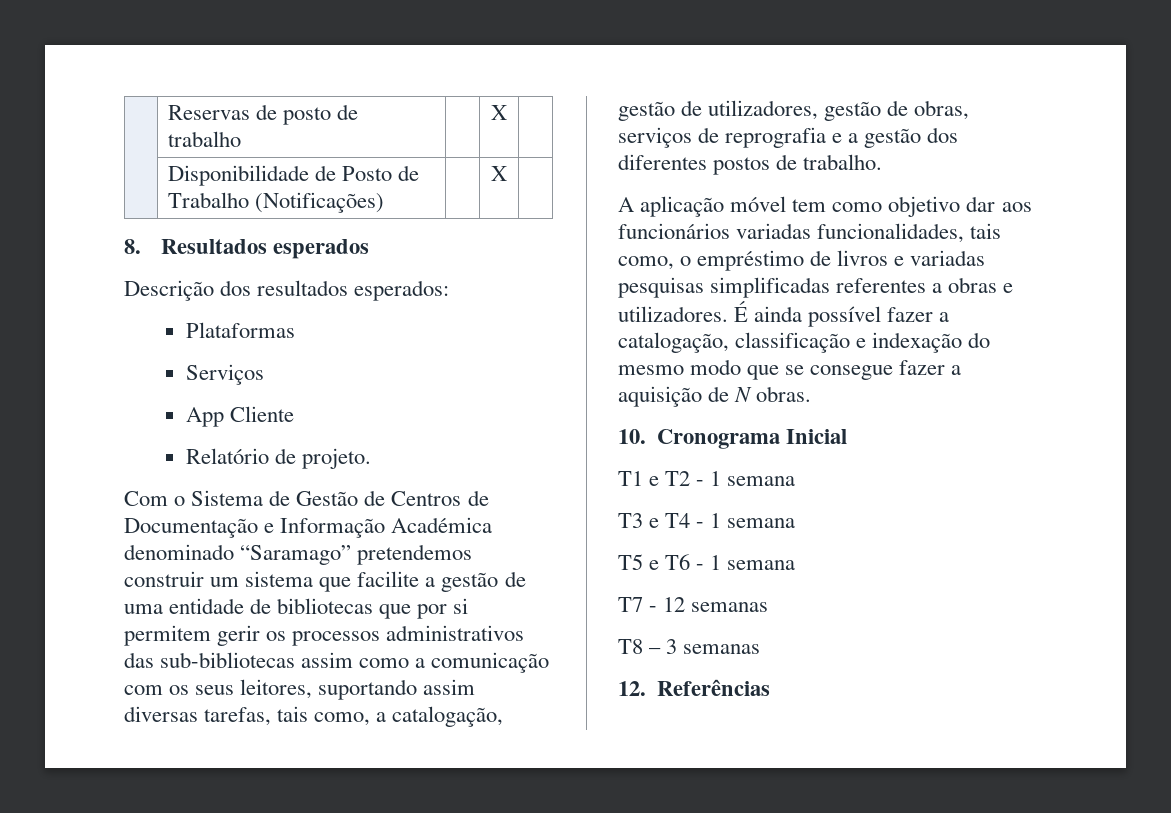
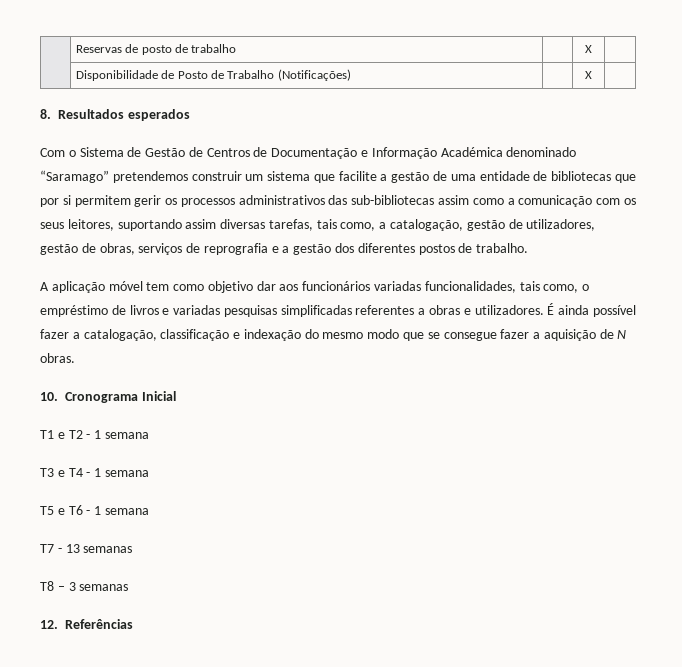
[124,280,450,301] [186,322,296,338] [186,364,265,385] [186,406,295,427] [186,448,372,469] // Descrição dos resultados esperados: // Plataformas // Serviços // App Cliente // Relatório de projeto. -> (190, 115) none
[663,597,686,612] 12 -> [65,544,80,553] 13

